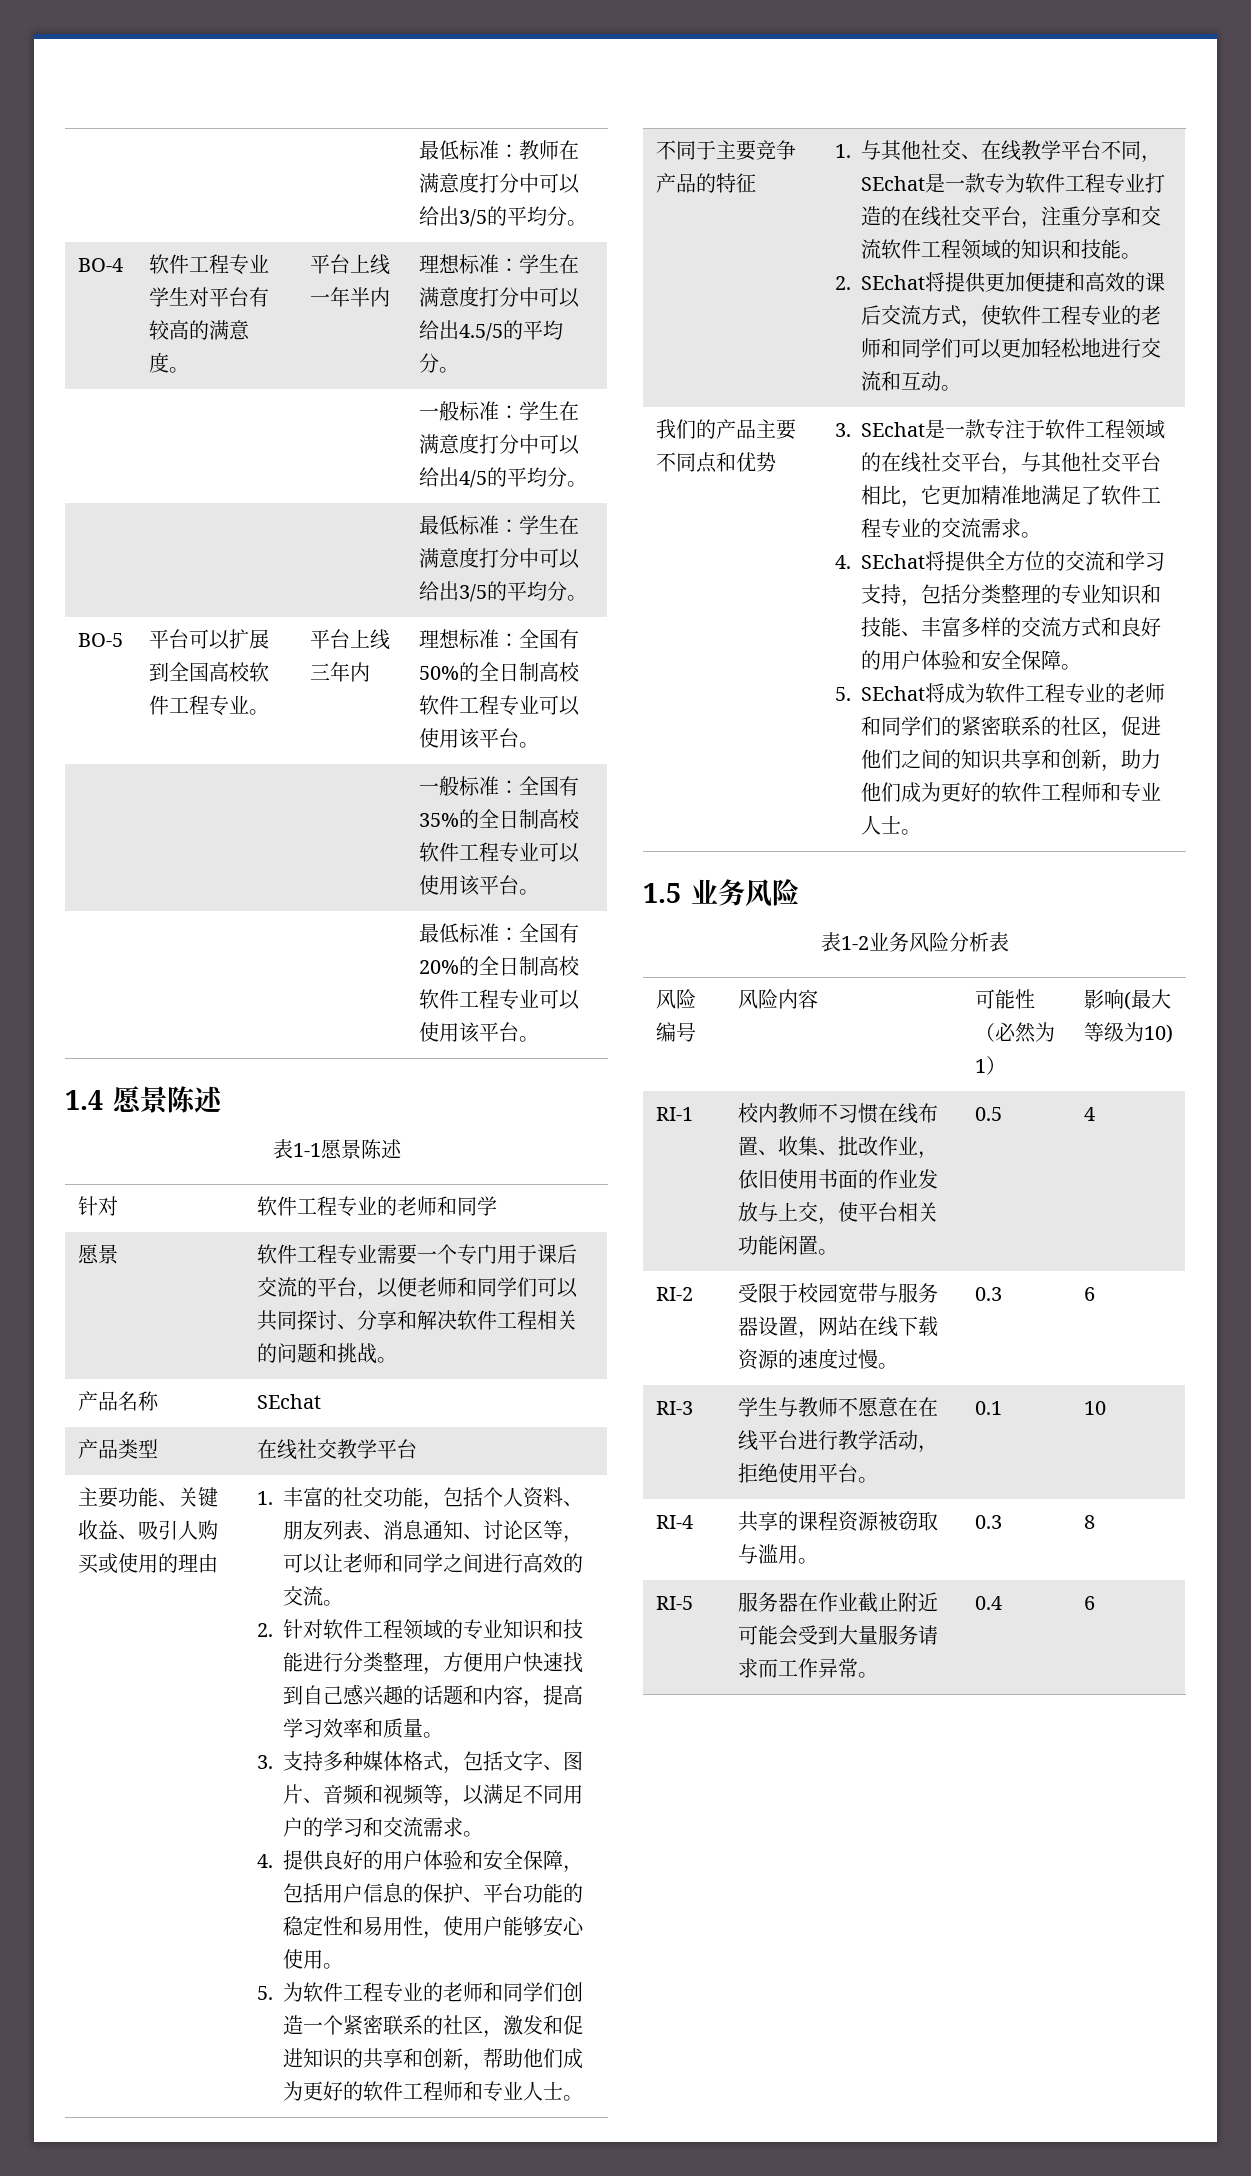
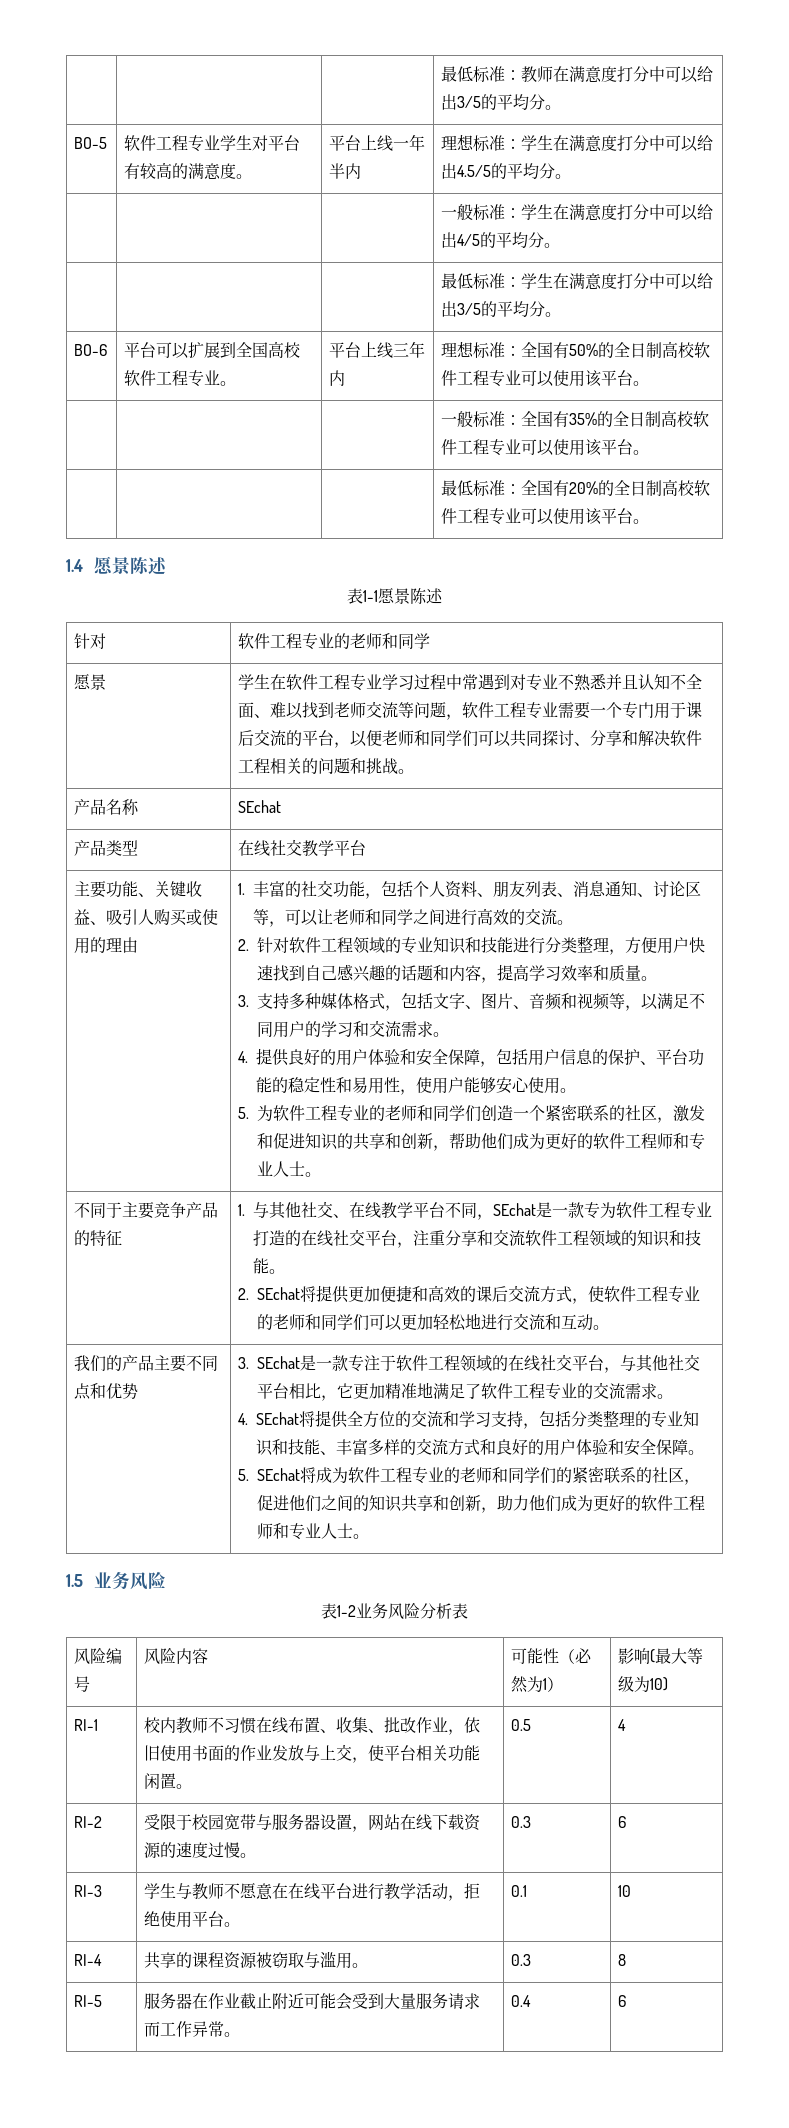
[77,258,123,272] BO-4 -> [74,137,108,149] BO-5
[77,633,123,647] BO-5 -> [74,344,108,356] BO-6
(118, 1254) none -> [238,674,703,691] [238,701,463,720] 学生在软件工程专业学习过程中常遇到对专业不熟悉并且认知不全面、难以找到老师交流等问题，

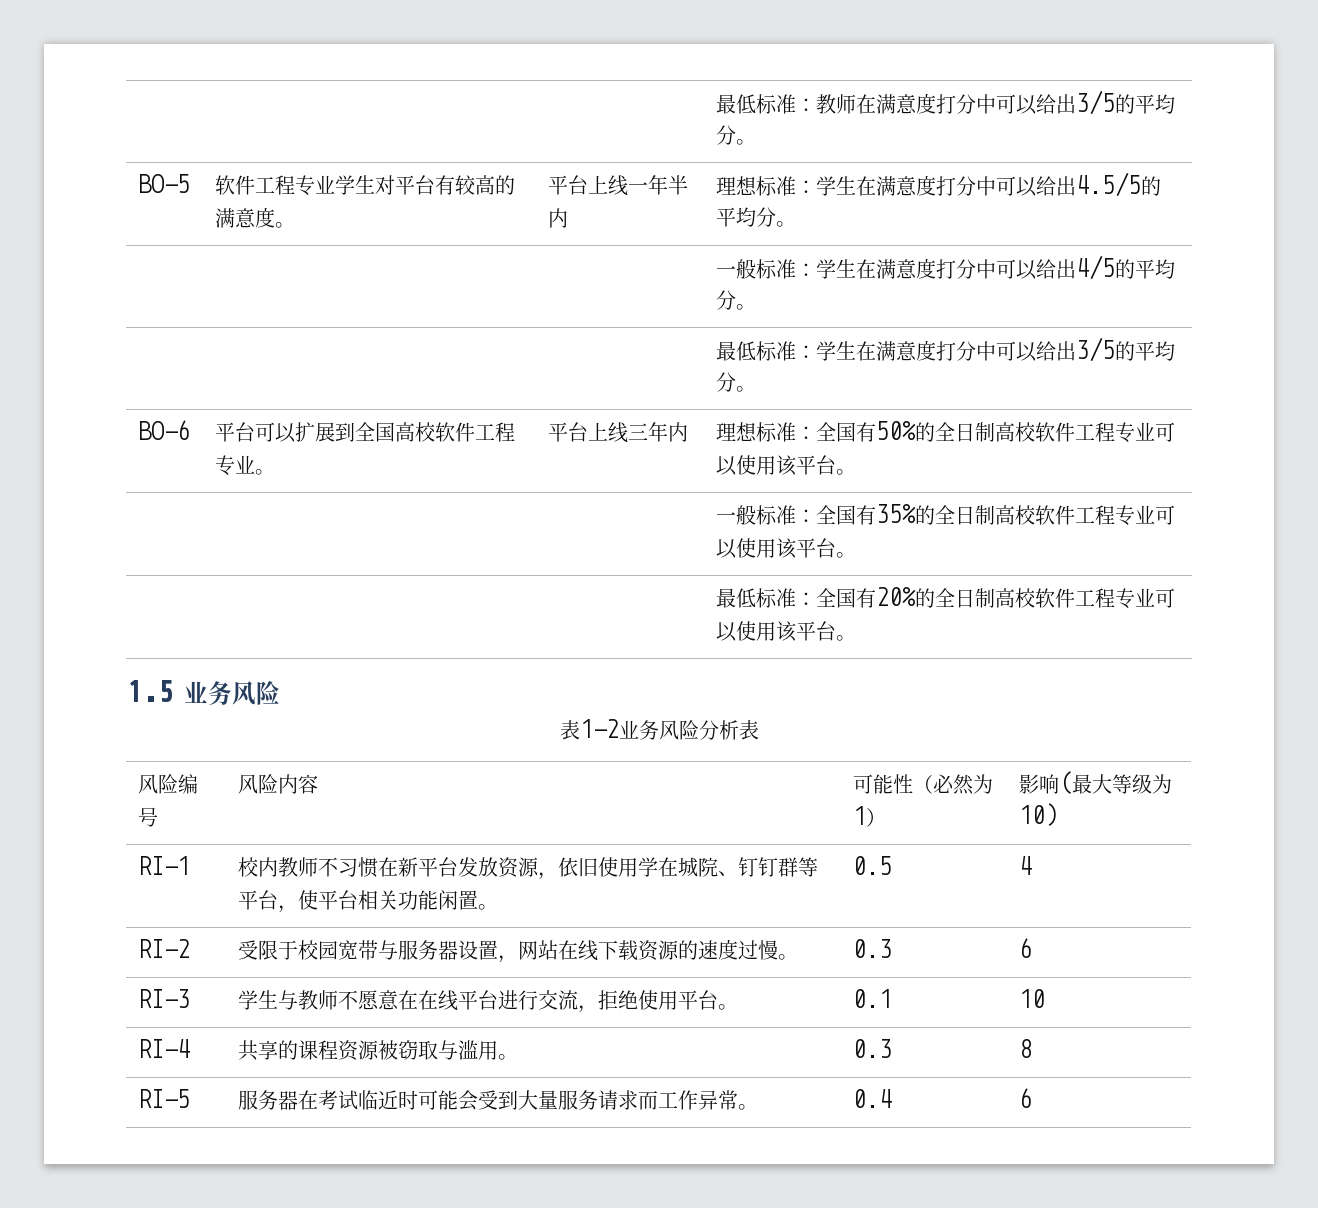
[66,556,168,575] [347,588,443,604] [74,633,107,649] [238,633,431,650] [74,674,107,690] [238,674,703,691] [238,701,703,720] [238,729,703,748] [238,758,415,775] [74,799,140,815] [238,800,282,813] [74,840,139,856] [238,839,367,857] [74,881,203,898] [74,909,219,926] [74,937,139,954] [238,880,702,899] [253,908,574,927] [238,936,706,955] [257,964,658,983] [238,993,706,1011] [257,1020,450,1038] [238,1048,705,1067] [256,1077,577,1095] [238,1104,706,1123] [257,1133,706,1151] [257,1161,322,1177] [74,1202,219,1219] [74,1230,123,1247] [238,1201,713,1220] [253,1229,702,1248] [253,1258,286,1274] [238,1285,701,1304] [257,1313,610,1331] [74,1355,219,1372] [74,1383,139,1400] [238,1354,701,1373] [257,1382,674,1401] [238,1410,700,1429] [256,1438,705,1456] [238,1466,701,1485] [257,1495,706,1513] [257,1523,370,1540] // 1.4愿景陈述 // 表1-1愿景陈述 // 针对 | 软件工程专业的老师和同学 // 愿景 | 学生在软件工程专业学习过程中常遇到对专业不熟悉并且认知不全面、难以找到老师交流等问题，软件工程专业需要一个专门用于课后交流的平台，以便老师和同学们可以共同探讨、分享和解决软件工程相关的问题和挑战。 // 产品名称 | SEchat // 产品类型 | 在线社交教学平台 // 主要功能、关键收益、吸引人购买或使用的理由 | 1.丰富的社交功能，包括个人资料、朋友列表、消息通知、讨论区等，可以让老师和同学之间进行高效的交流。 // 2.针对软件工程领域的专业知识和技能进行分类整理，方便用户快速找到自己感兴趣的话题和内容，提高学习效率和质量。 // 3.支持多种媒体格式，包括文字、图片、音频和视频等，以满足不同用户的学习和交流需求。 // 4.提供良好的用户体验和安全保障，包括用户信息的保护、平台功能的稳定性和易用性，使用户能够安心使用。 // 5.为软件工程专业的老师和同学们创造一个紧密联系的社区，激发和促进知识的共享和创新，帮助他们成为更好的软件工程师和专业人士。 // 不同于主要竞争产品的特征 | 1.与其他社交、在线教学平台不同，SEchat是一款专为软件工程专业打造的在线社交平台，注重分享和交流软件工程领域的知识和技能。 // 2. SEchat将提供更加便捷和高效的课后交流方式，使软件工程专业的老师和同学们可以更加轻松地进行交流和互动。 // 我们的产品主要不同点和优势 | 3. SEchat是一款专注于软件工程领域的在线社交平台，与其他社交平台相比，它更加精准地满足了软件工程专业的交流需求。 // 4. SEchat将提供全方位的交流和学习支持，包括分类整理的专业知识和技能、丰富多样的交流方式和良好的用户体验和安全保障。 // 5. SEchat将成为软件工程专业的老师和同学们的紧密联系的社区，促进他们之间的知识共享和创新，助力他们成为更好的软件工程师和专业人士。 -> (857, 638) none
[272,1717,481,1735] [144,1744,353,1762] 线布置、收集、批改作业，依旧使用书面的作业发放与上交 -> [398,857,819,880] [238,890,279,910] 新平台发放资源，依旧使用学在城院、钉钉群等平台
[384,1883,449,1900] 教学活动 -> [538,990,579,1010] 交流
[208,1993,305,2010] 作业截止附近 -> [318,1090,419,1110] 考试临近时

